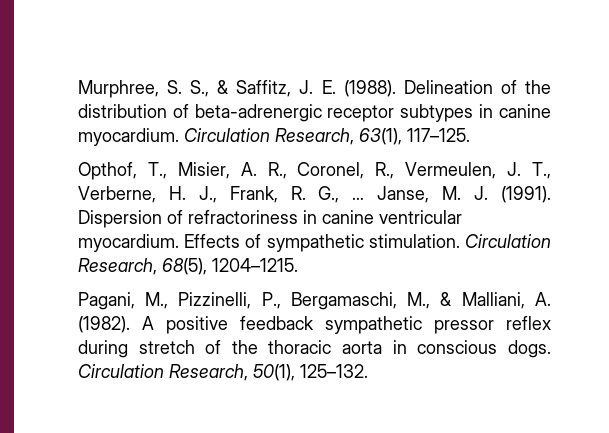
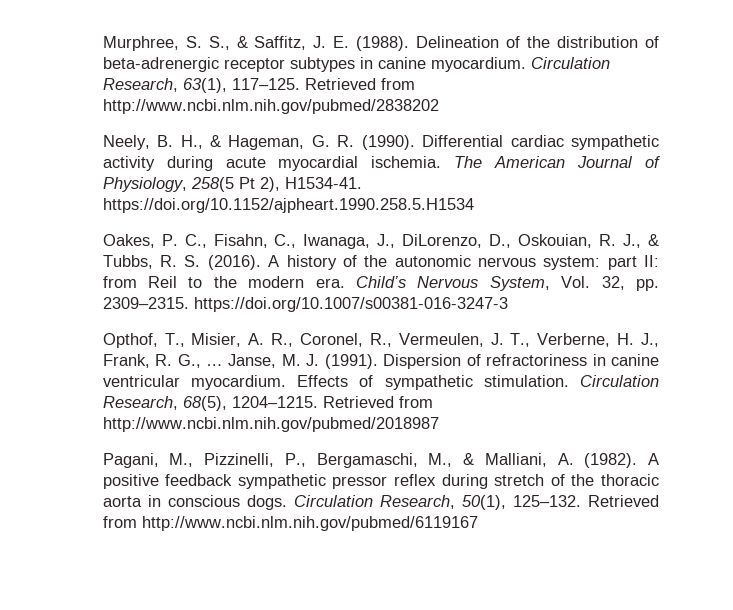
(470, 135) none -> [304,78,415,90] [102,99,439,114] [102,135,659,150] [102,156,662,171] [102,177,362,192] [102,198,474,213] [102,234,660,249] [102,255,659,270] [102,276,659,291] [102,297,508,312] Retrieved from http://www.ncbi.nlm.nih.gov/pubmed/2838202 // Neely, B. H., & Hageman, G. R. (1990). Differential cardiac sympathetic activity during acute myocardial ischemia. The American Journal of Physiology, 258(5 Pt 2), H1534-41. https://doi.org/10.1152/ajpheart.1990.258.5.H1534 // Oakes, P. C., Fisahn, C., Iwanaga, J., DiLorenzo, D., Oskouian, R. J., & Tubbs, R. S. (2016). A history of the autonomic nervous system: part II: from Reil to the modern era. Child’s Nervous System, Vol. 32, pp. 2309–2315. https://doi.org/10.1007/s00381-016-3247-3
(298, 265) none -> [322,396,433,408] [102,417,439,432] Retrieved from http://www.ncbi.nlm.nih.gov/pubmed/2018987
(368, 371) none -> [588,495,660,507] [102,516,478,531] Retrieved from http://www.ncbi.nlm.nih.gov/pubmed/6119167

